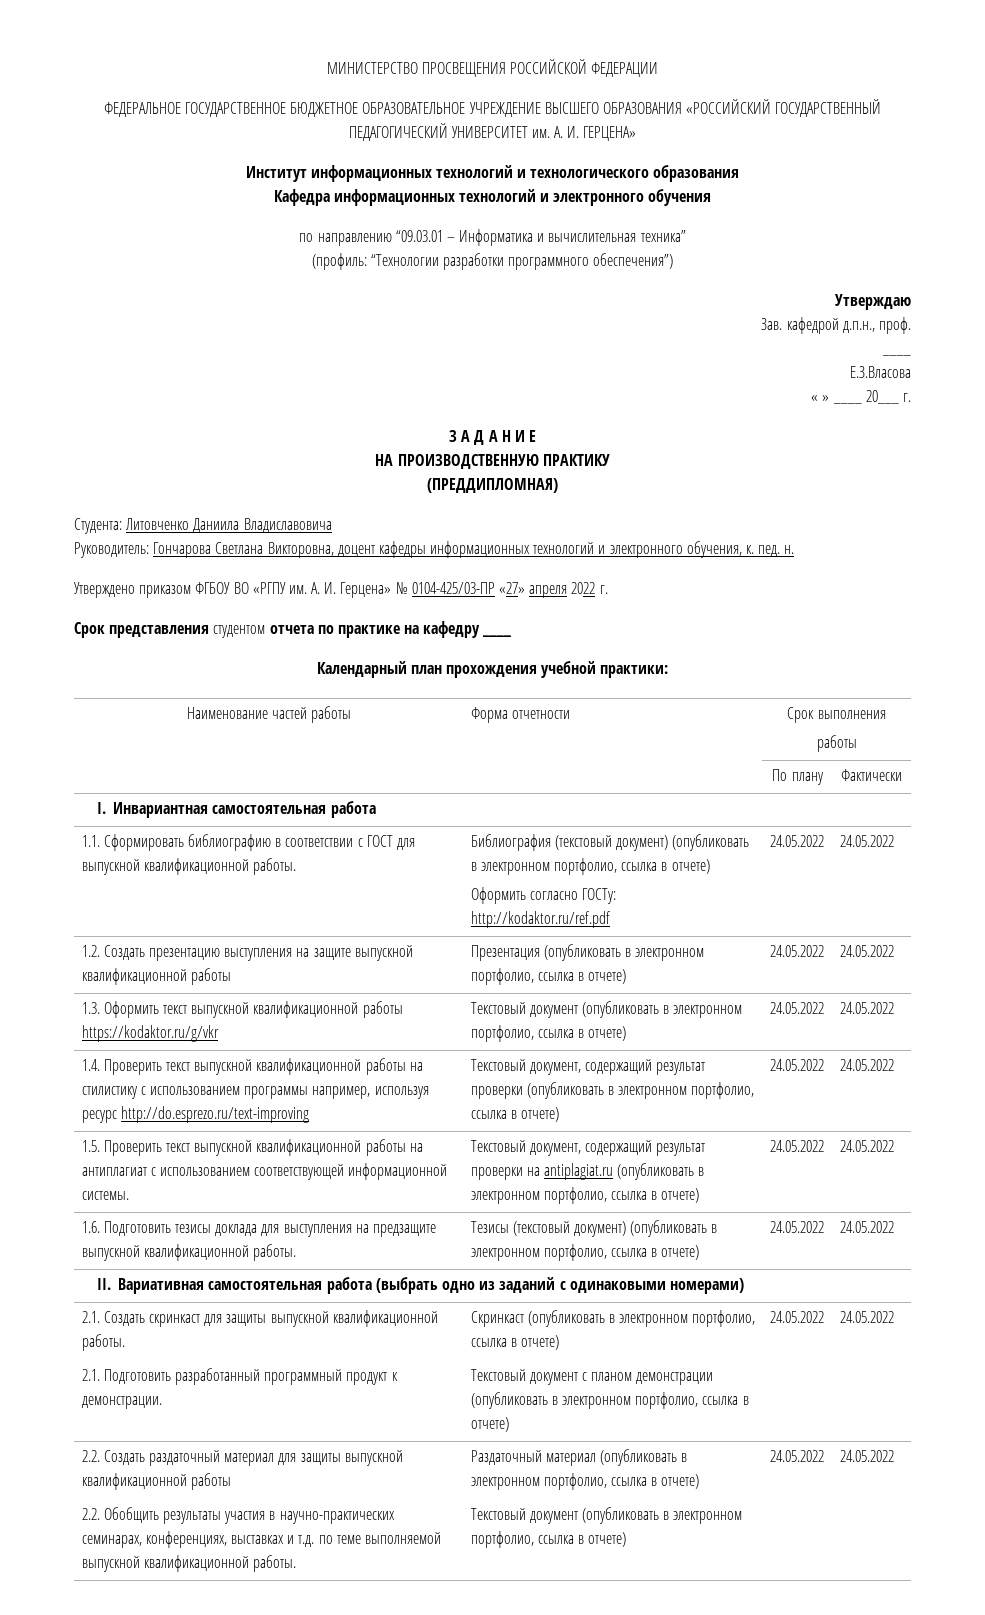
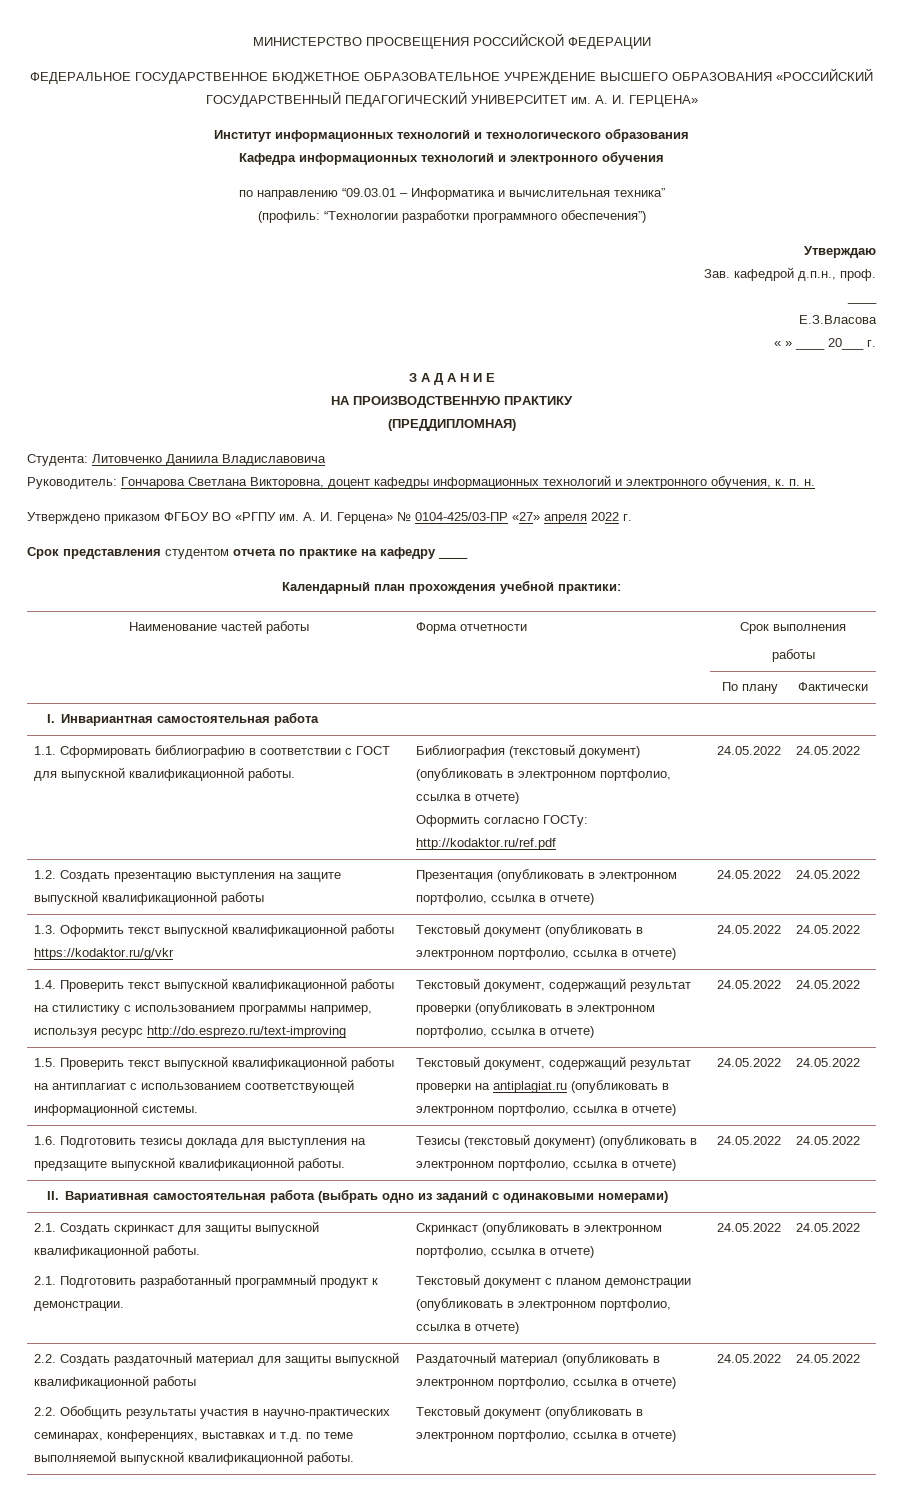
[758,545,781,557] пед. -> [789,479,800,486] п.

